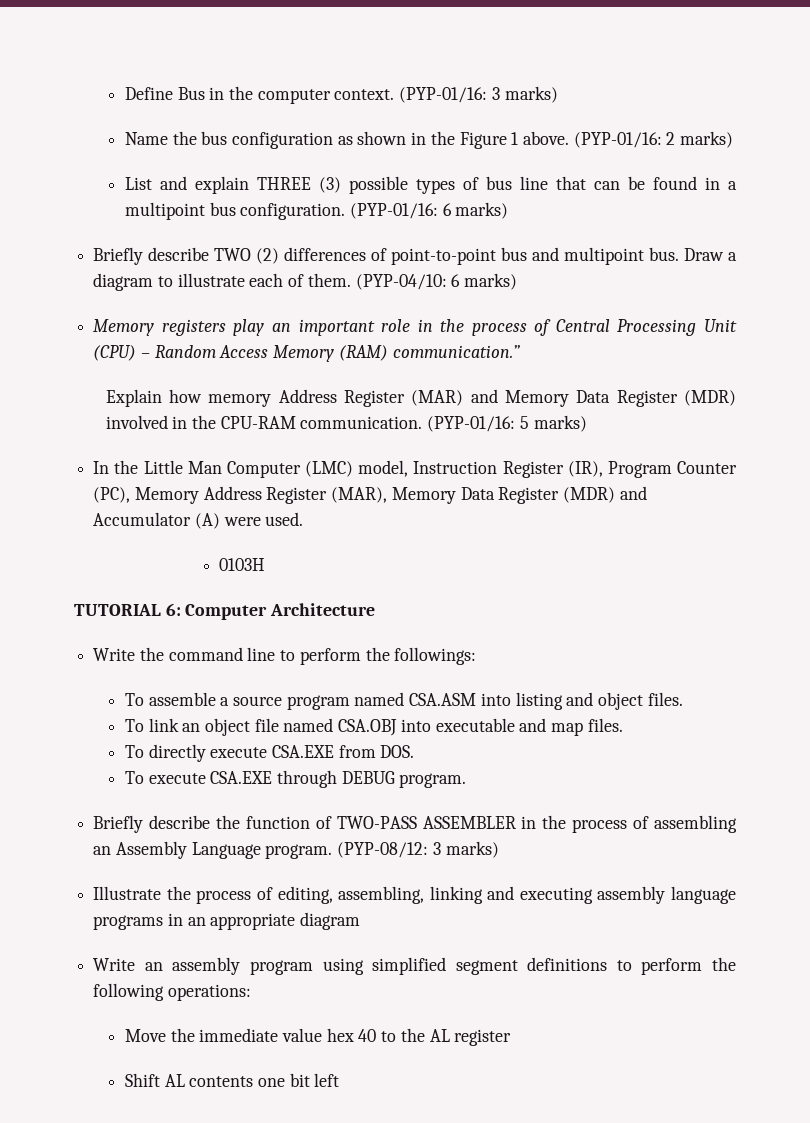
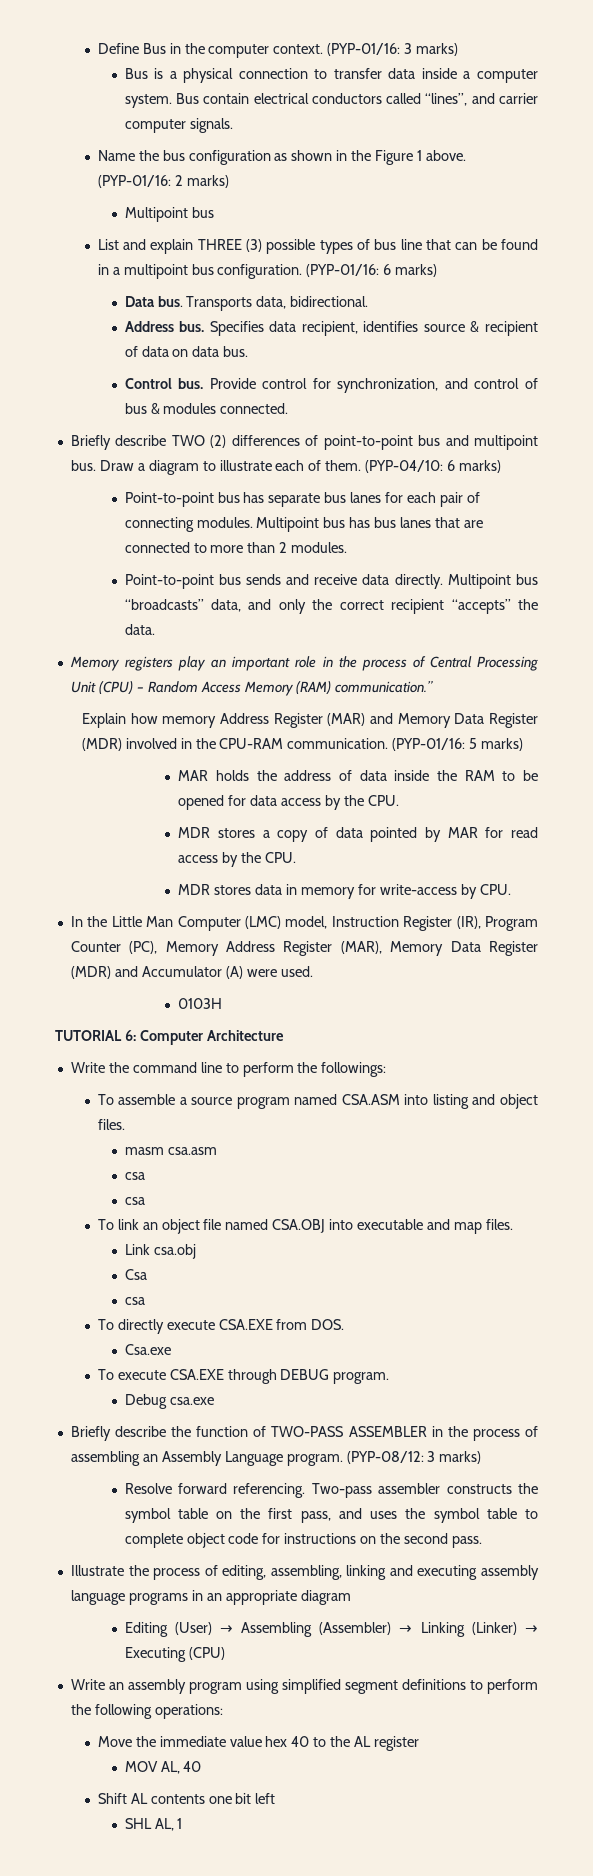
(558, 94) none -> [124,68,539,83] [124,93,538,108] [124,118,233,133] // Bus is a physical connection to transfer data inside a computer system. Bus contain electrical conductors called “lines”, and carrier computer signals.
(734, 139) none -> [124,207,214,222] // Multipoint bus
(509, 210) none -> [124,296,369,311] [124,321,538,336] [124,346,249,357] [124,378,538,393] [124,403,289,414] // Data bus. Transports data, bidirectional. // Address bus. Specifies data recipient, identifies source & recipient of data on data bus. // Control bus. Provide control for synchronization, and control of bus & modules connected.
(518, 281) none -> [124,492,480,507] [124,517,483,532] [124,542,348,553] [124,574,538,589] [124,599,538,614] [124,624,155,635] // Point-to-point bus has separate bus lanes for each pair of connecting modules. Multipoint bus has bus lanes that are connected to more than 2 modules. // Point-to-point bus sends and receive data directly. Multipoint bus “broadcasts” data, and only the correct recipient “accepts” the data.
(587, 423) none -> [178,770,539,781] [178,795,399,810] [178,827,539,842] [178,852,296,867] [178,884,511,899] // MAR holds the address of data inside the RAM to be opened for data access by the CPU. // MDR stores a copy of data pointed by MAR for read access by the CPU. // MDR stores data in memory for write-access by CPU.
(683, 699) none -> [124,1147,217,1155] [124,1172,145,1180] [124,1197,145,1205] // masm csa.asm // csa // csa
(623, 725) none -> [124,1244,196,1259] [124,1269,147,1280] [124,1297,145,1305] // Link csa.obj // Csa // csa
(415, 751) none -> [124,1344,171,1355] // Csa.exe
(467, 780) none -> [124,1394,214,1409] // Debug csa.exe
(499, 849) none -> [124,1483,538,1498] [124,1508,539,1523] [124,1533,482,1548] // Resolve forward referencing. Two-pass assembler constructs the symbol table on the first pass, and uses the symbol table to complete object code for instructions on the second pass.
(361, 921) none -> [124,1622,538,1637] [124,1647,225,1662] // Editing (User) → Assembling (Assembler) → Linking (Linker) → Executing (CPU)
(512, 1037) none -> [124,1761,202,1774] // MOV AL, 40
(340, 1080) none -> [124,1818,183,1831] // SHL AL, 1

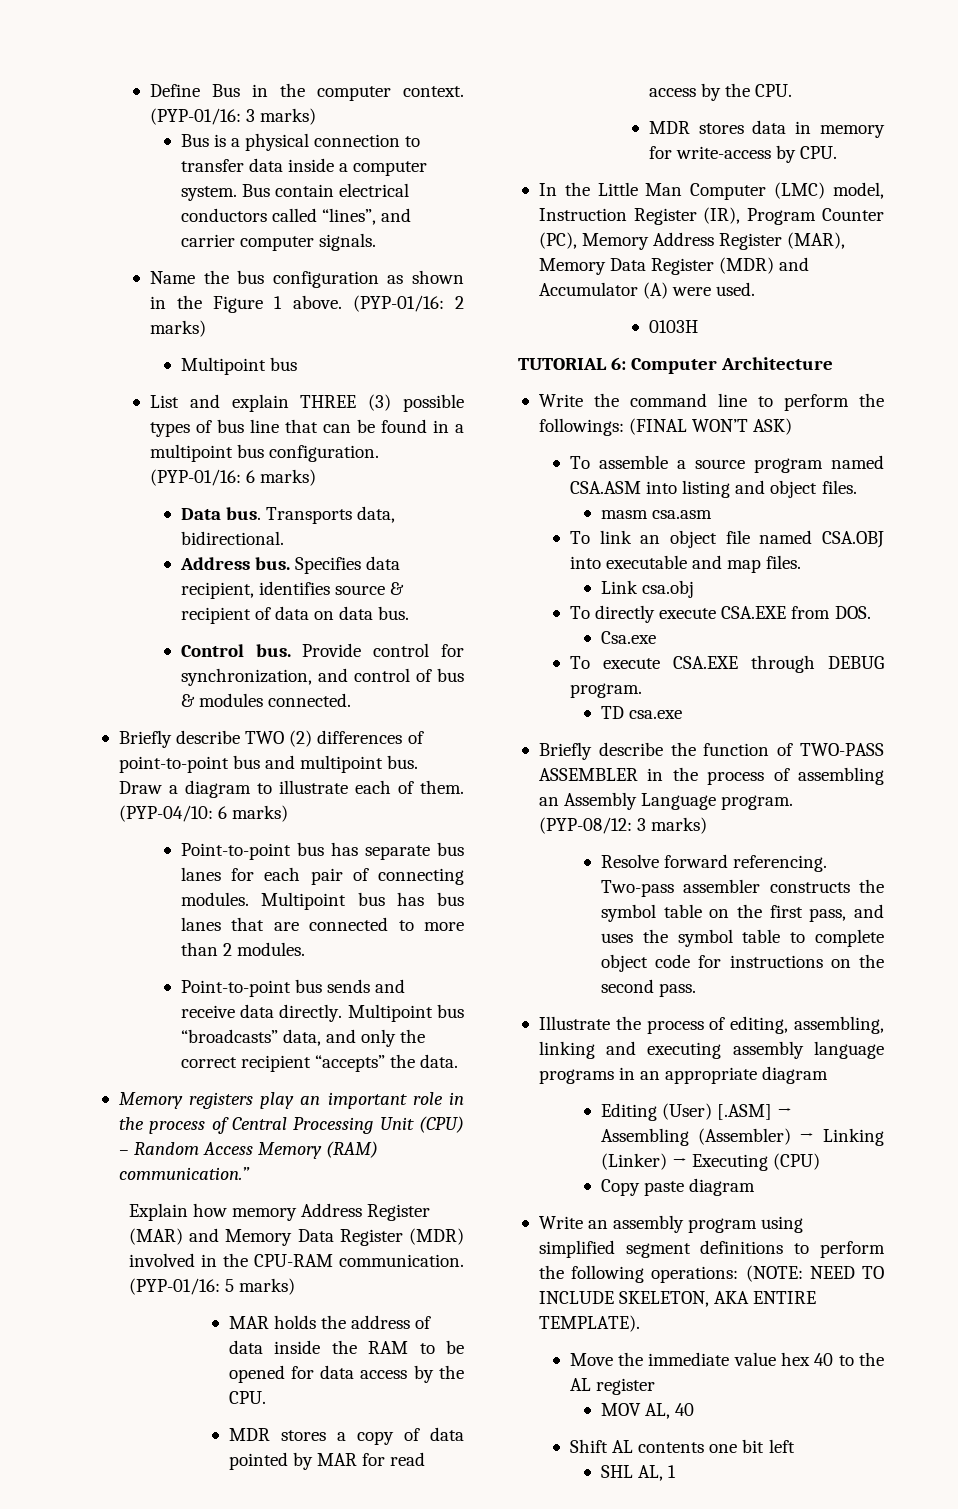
(387, 1069) none -> [629,418,793,435] (FINAL WON’T ASK)
[124,1172,145,1180] [124,1197,145,1205] // csa // csa -> (712, 514) none
[124,1269,147,1280] [124,1297,145,1305] // Csa // csa -> (694, 589) none
[124,1394,167,1409] Debug -> [600,706,624,719] TD
(212, 1628) none -> [717,1104,773,1120] [.ASM]
(225, 1653) none -> [600,1178,756,1196] // Copy paste diagram
(223, 1711) none -> [745,1265,885,1282] [538,1291,817,1307] [538,1315,640,1332] (NOTE: NEED TO INCLUDE SKELETON, AKA ENTIRE TEMPLATE).

